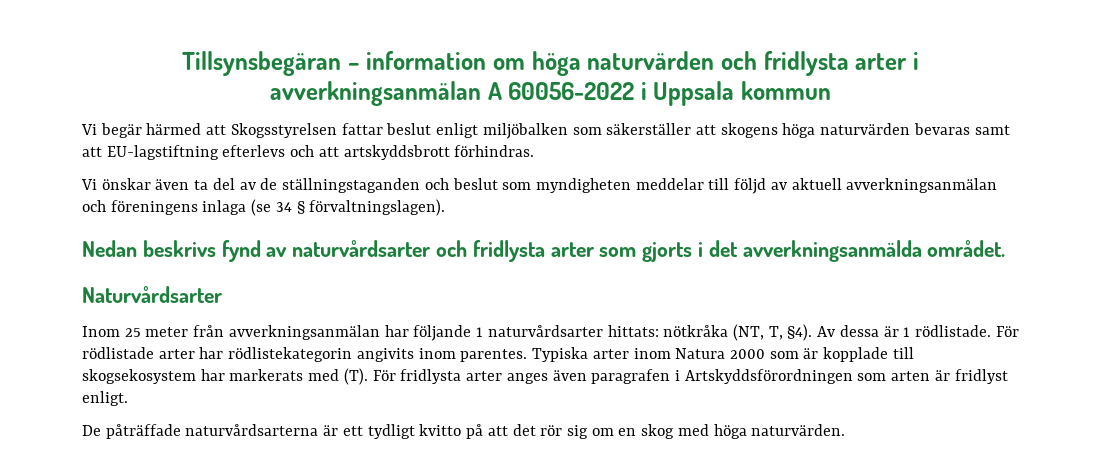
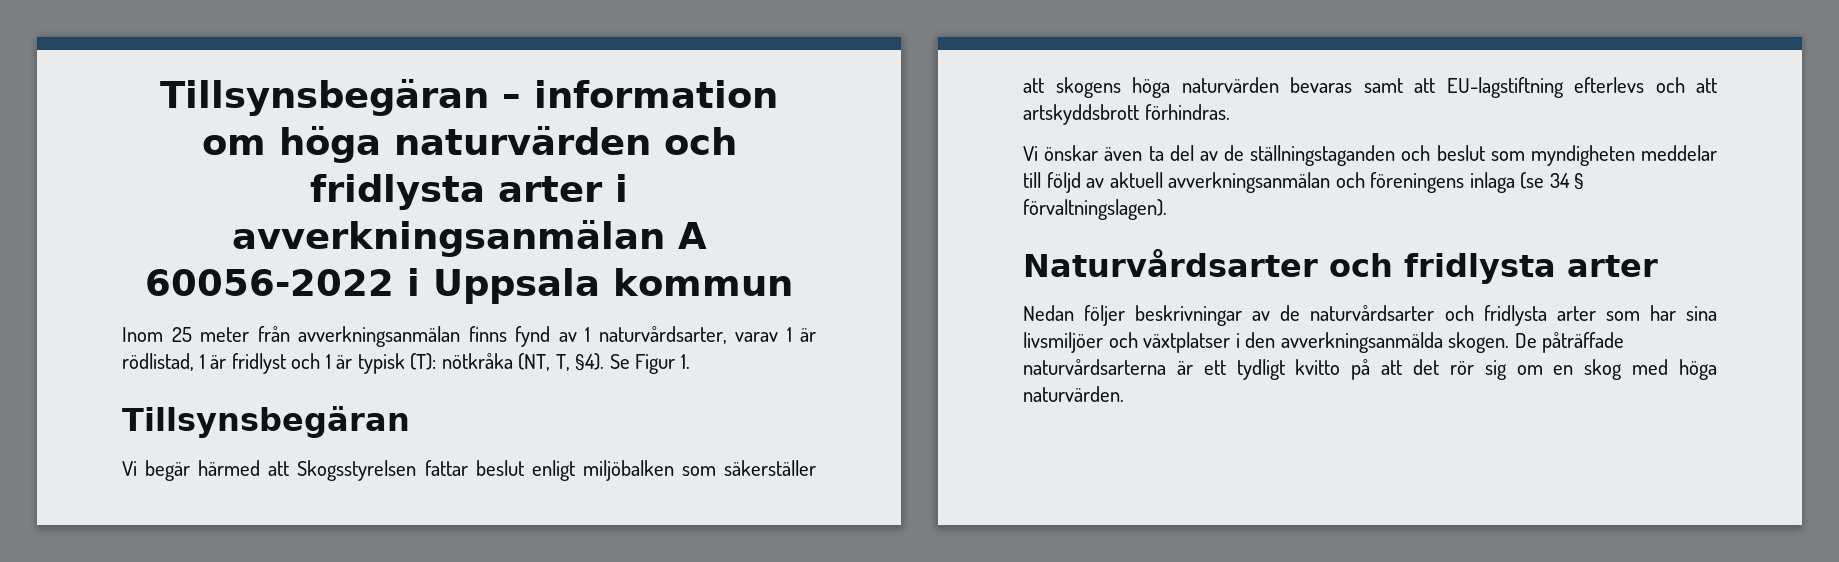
(832, 90) none -> [122,326,816,347] [122,353,691,374] [122,406,410,438] // Inom 25 meter från avverkningsanmälan finns fynd av 1 naturvårdsarter, varav 1 är rödlistad, 1 är fridlyst och 1 är typisk (T): nötkråka (NT, T, §4). Se Figur 1. // Tillsynsbegäran
[82,240,288,262] Nedan beskrivs fynd av -> [1023,249,1658,284] [1023,305,1301,326] Naturvårdsarter och fridlysta arter // Nedan följer beskrivningar av de
[642,240,1006,262] [82,286,222,303] [82,324,1019,341] [82,347,914,362] [82,368,1008,385] [82,391,128,406] gjorts i det avverkningsanmälda området. // Naturvårdsarter // Inom 25 meter från avverkningsanmälan har följande 1 naturvårdsarter hittats: nötkråka (NT, T, §4). Av dessa är 1 rödlistade. För rödlistade arter har rödlistekategorin angivits inom parentes. Typiska arter inom Natura 2000 som är kopplade till skogsekosystem har markerats med (T). För fridlysta arter anges även paragrafen i Artskyddsförordningen som arten är fridlyst enligt. // -> [1649,305,1717,321] [1023,332,1510,353] har sina livsmiljöer och växtplatser i den avverkningsanmälda skogen.

